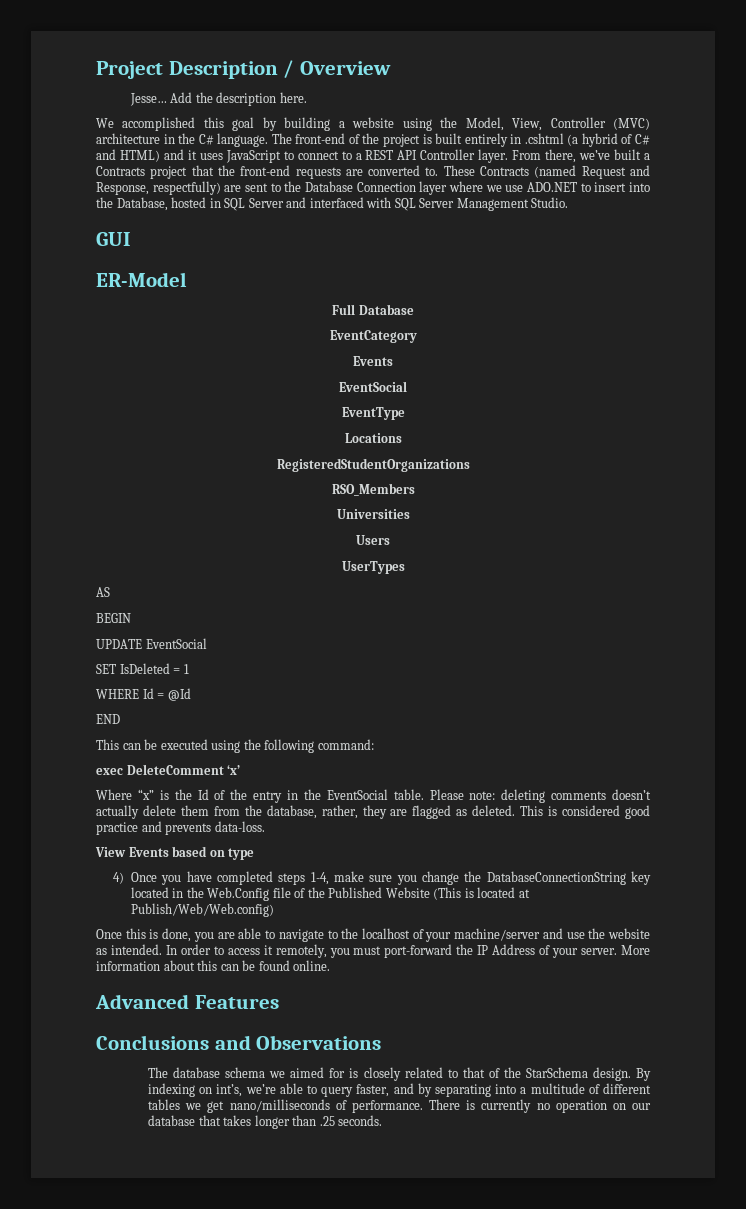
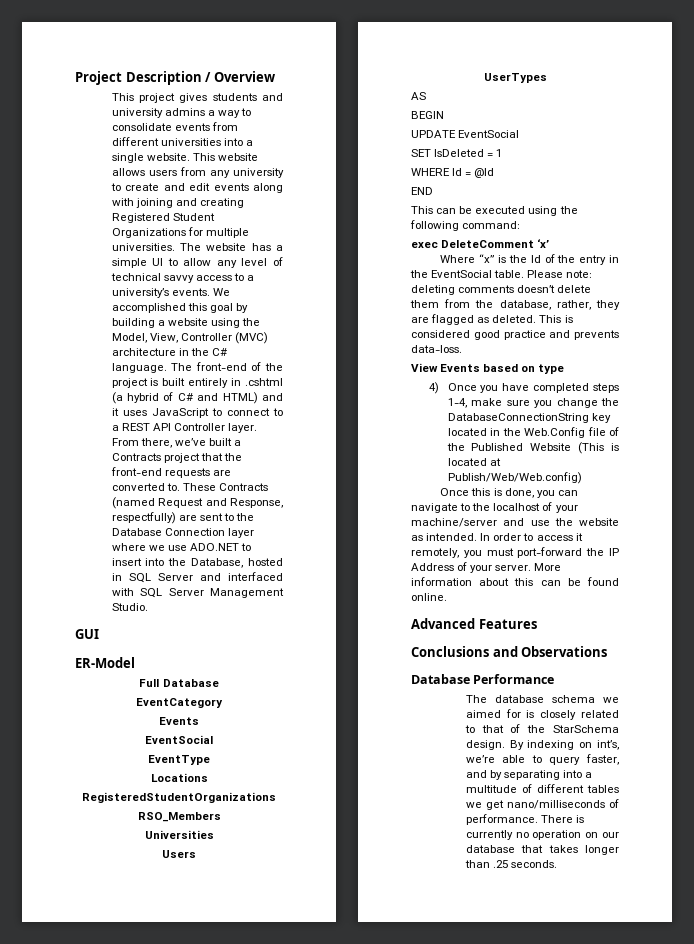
[129,92,307,106] Jesse… Add the description here. // -> [111,93,283,103] [111,108,251,118] [111,122,238,131] [111,137,253,146] [111,153,258,163] [111,167,284,178] [110,183,283,193] [111,198,244,208] [111,213,215,223] [111,227,249,238] [111,243,283,251] [111,257,283,268] [110,273,254,283] [111,288,210,298] This project gives students and university admins a way to consolidate events from different universities into a single website. This website allows users from any university to create and edit events along with joining and creating Registered Student Organizations for multiple universities. The website has a simple UI to allow any level of technical savvy access to a university’s events.
[96,805,139,819] actually -> (556, 289) none
[217,928,276,939] are able to -> [557,490,578,496] can
(382, 1042) none -> [411,674,555,684] // Database Performance

